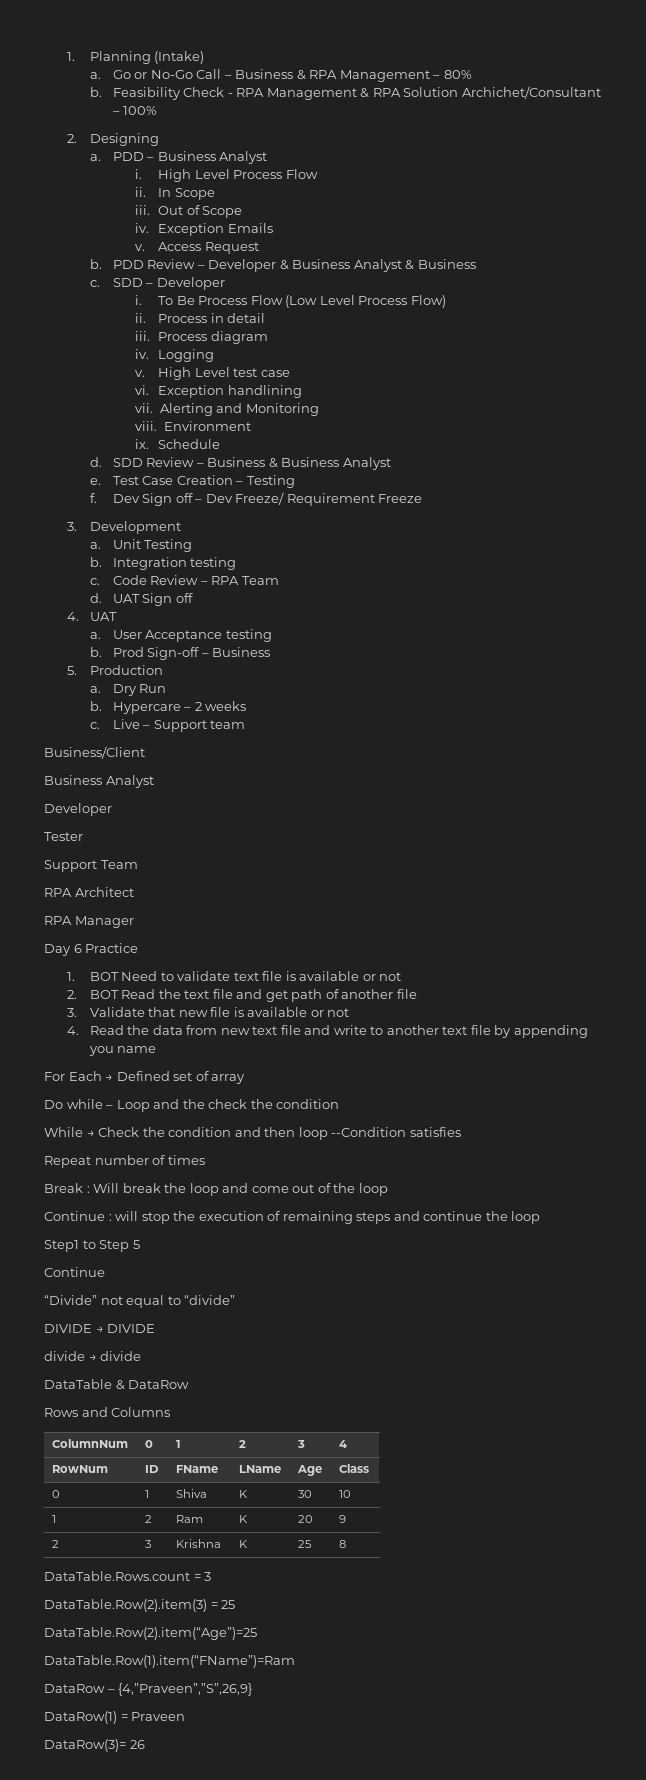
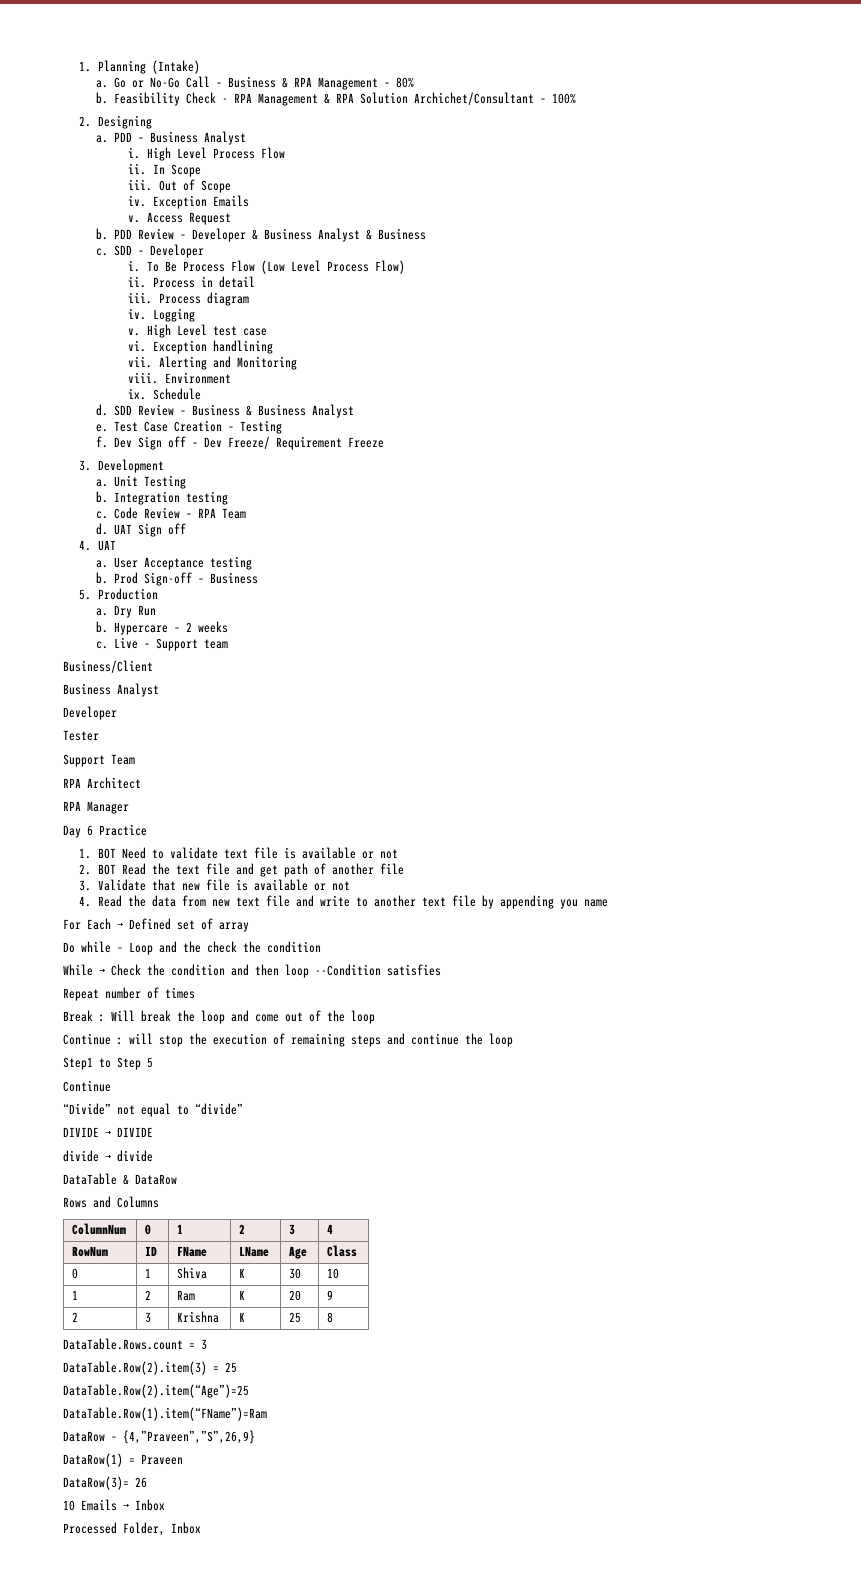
(145, 1744) none -> [63,1499,165,1511] [63,1522,201,1536] // 10 Emails → Inbox // Processed Folder, Inbox

